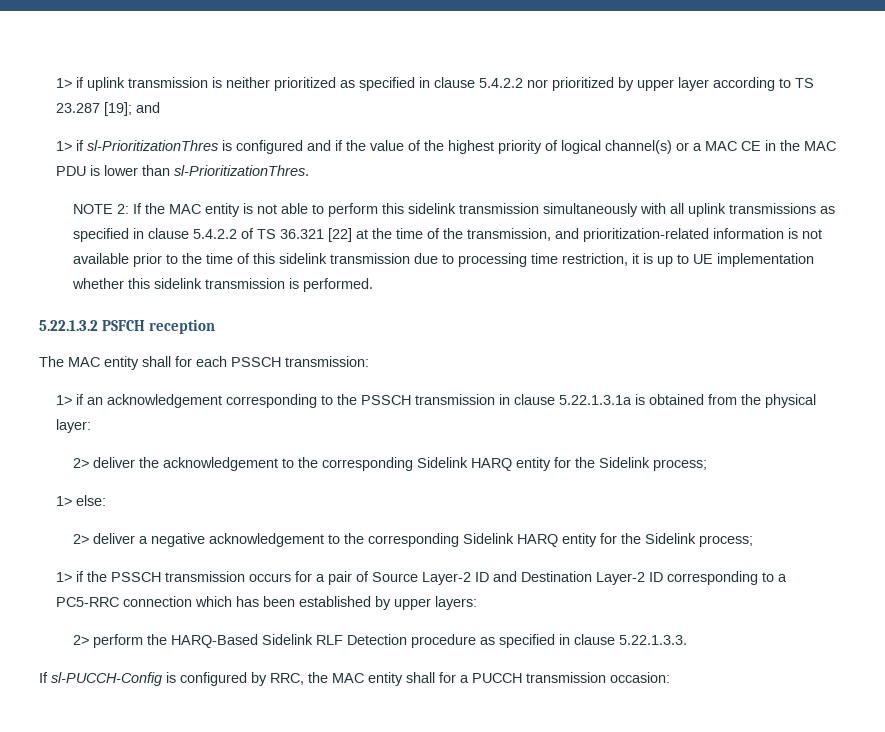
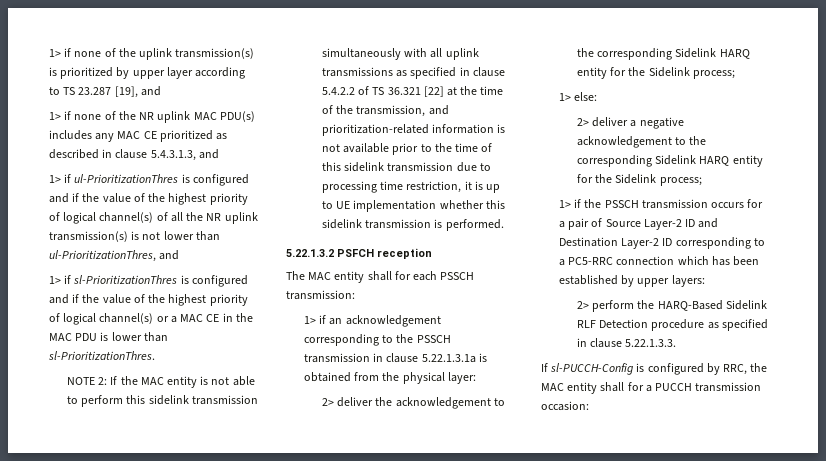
[55,77,548,91] 1> if uplink transmission is neither prioritized as specified in clause 5.4.2.2 nor -> [48,48,255,60] [48,67,57,76] 1> if none of the uplink transmission(s) is
[103,102,132,116] [19]; -> [114,86,161,98] [48,111,255,123] [48,130,228,142] [48,149,219,161] [48,174,249,186] [48,193,248,205] [48,212,258,224] [48,231,220,242] [48,250,156,262] [19], and // 1> if none of the NR uplink MAC PDU(s) includes any MAC CE prioritized as described in clause 5.4.3.1.3, and // 1> if ul-PrioritizationThres is configured and if the value of the highest priority of logical channel(s) of all the NR uplink transmission(s) is not lower than ul-PrioritizationThres,

